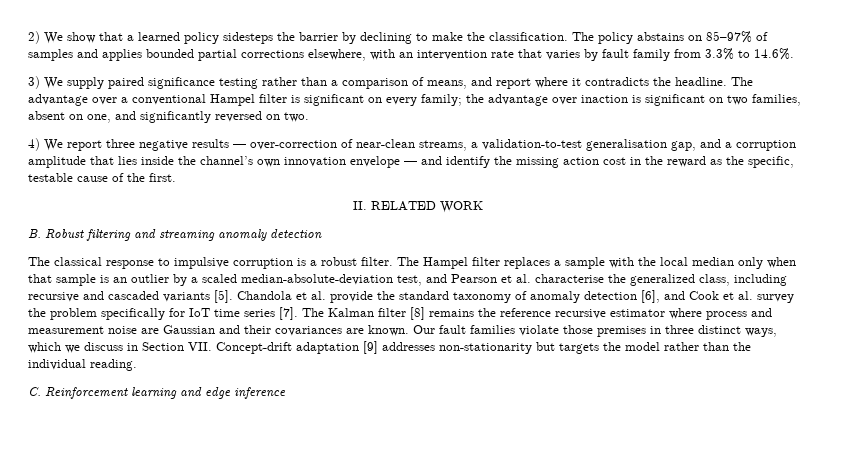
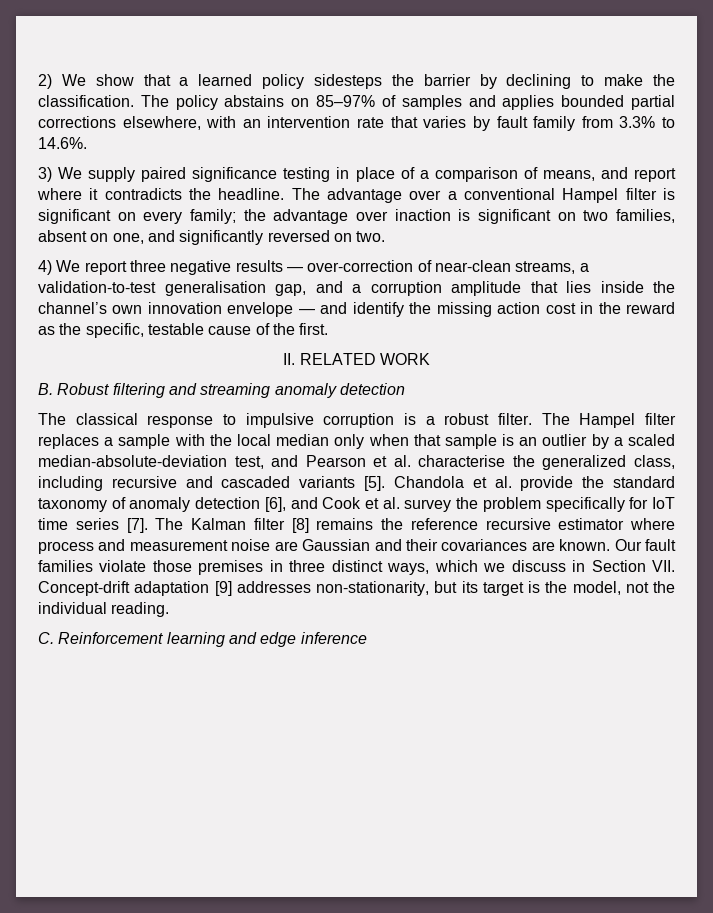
[262,77,327,86] rather than -> [336,167,415,182] in place of
[439,342,729,354] non-stationarity but targets the model rather than -> [316,581,649,596] non-stationarity, but its target is the model, not

